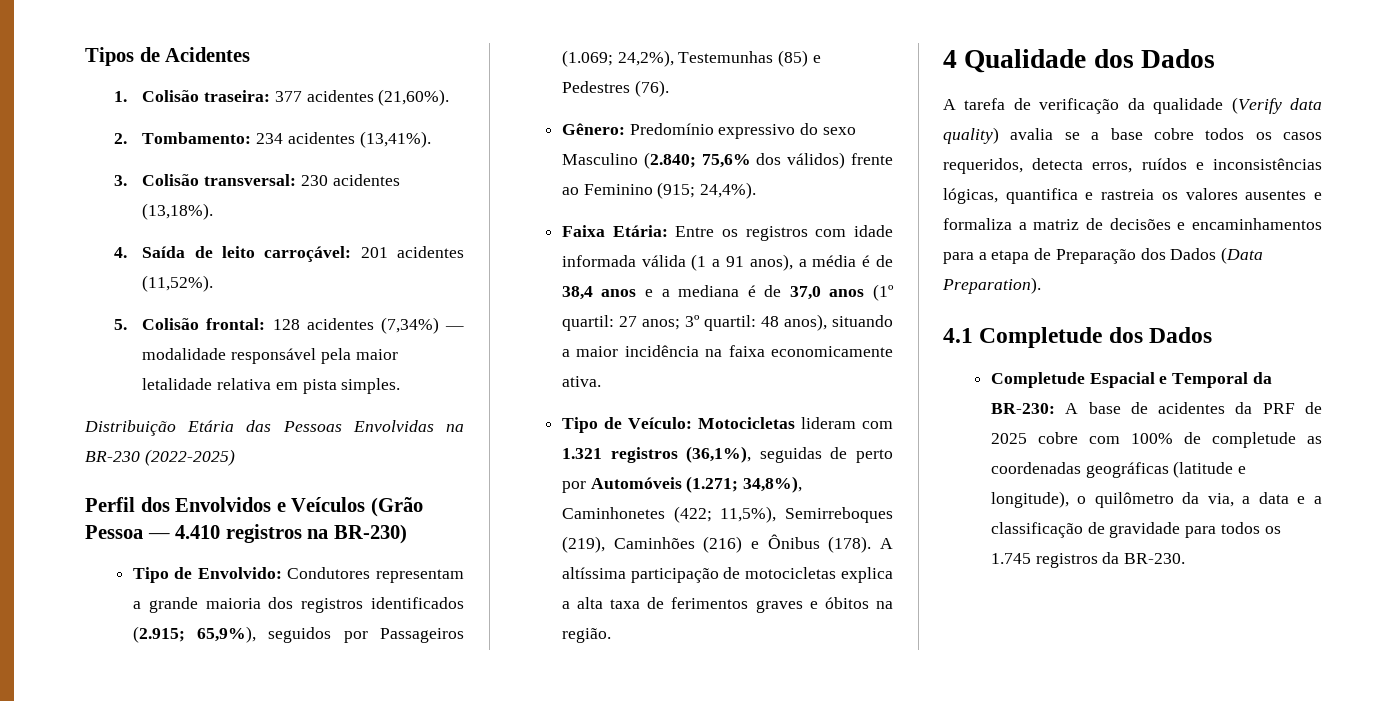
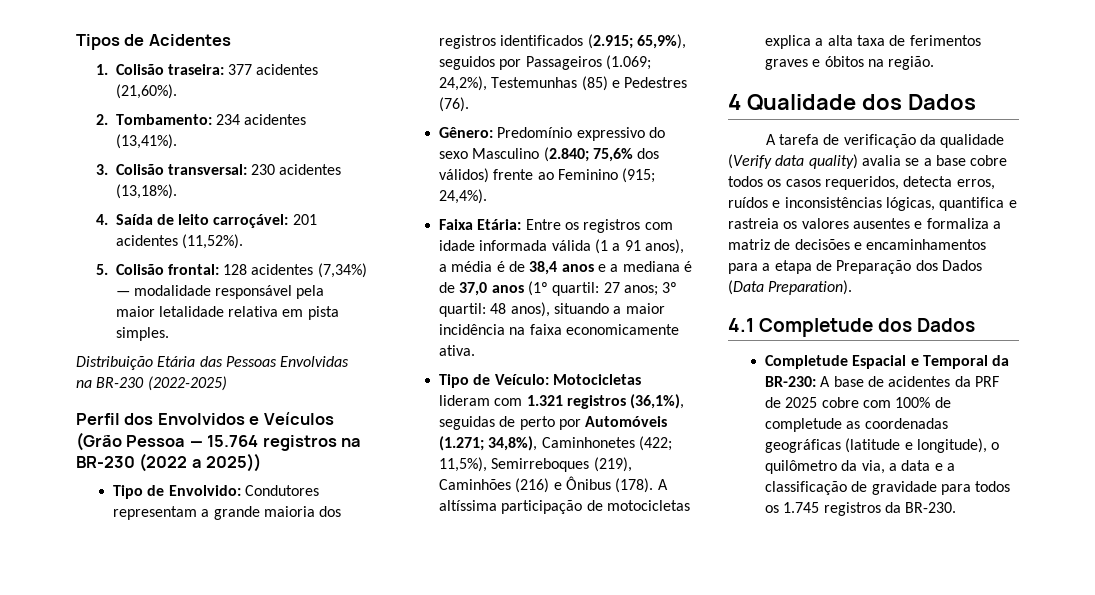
[175,525,221,539] 4.410 -> [207,435,259,447] 15.764
[333,524,407,544] BR-230) -> [76,453,262,472] BR-230 (2022 a 2025))

